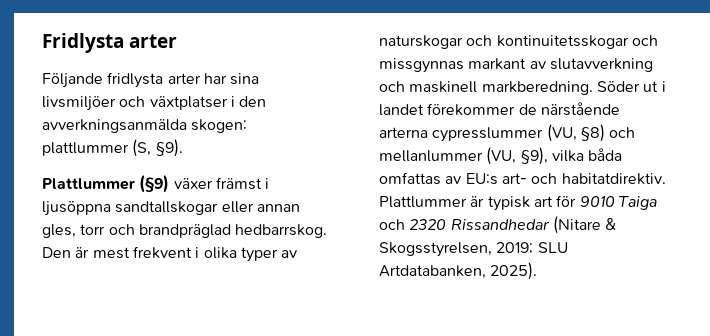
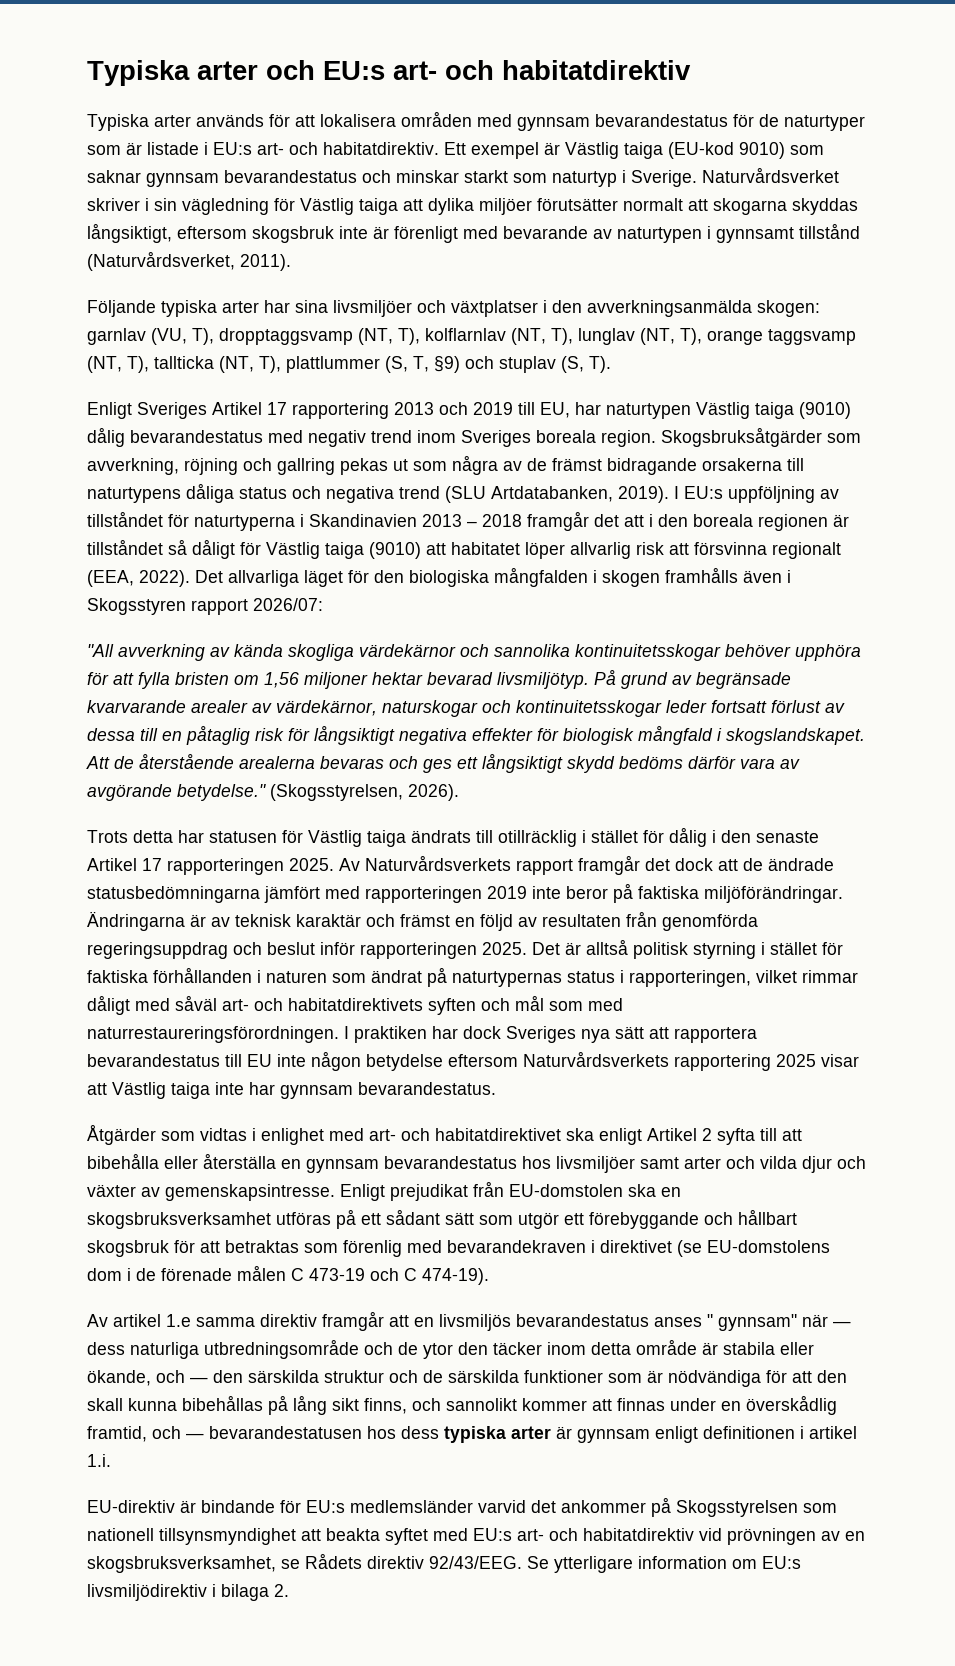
[42,33,178,53] Fridlysta arter -> [87,60,691,86] [87,111,865,131] [87,142,824,159] [87,167,839,187] [87,198,858,215] [87,223,860,243] [87,251,291,271] Typiska arter och EU:s art- och habitatdirektiv // Typiska arter används för att lokalisera områden med gynnsam bevarandestatus för de naturtyper som är listade i EU:s art- och habitatdirektiv. Ett exempel är Västlig taiga (EU-kod 9010) som saknar gynnsam bevarandestatus och minskar starkt som naturtyp i Sverige. Naturvårdsverket skriver i sin vägledning för Västlig taiga att dylika miljöer förutsätter normalt att skogarna skyddas långsiktigt, eftersom skogsbruk inte är förenligt med bevarande av naturtypen i gynnsamt tillstånd (Naturvårdsverket, 2011).
[107,72,164,88] fridlysta -> [161,300,217,317] typiska
[42,139,183,157] [42,175,270,193] [42,201,300,216] [42,224,328,238] [42,246,298,262] [379,35,658,49] [379,58,653,73] [379,81,666,95] [379,102,620,116] [379,124,636,142] [379,147,623,165] [379,172,666,185] [379,195,657,211] [379,216,617,234] [379,242,568,257] [379,262,538,280] plattlummer (S, §9). // Plattlummer (§9) växer främst i ljusöppna sandtallskogar eller annan gles, torr och brandpräglad hedbarrskog. Den är mest frekvent i olika typer av naturskogar och kontinuitetsskogar och missgynnas markant av slutavverkning och maskinell markberedning. Söder ut i landet förekommer de närstående arterna cypresslummer (VU, §8) och mellanlummer (VU, §9), vilka båda omfattas av EU:s art- och habitatdirektiv. Plattlummer är typisk art för 9010 Taiga och 2320 Rissandhedar (Nitare & Skogsstyrelsen, 2019; SLU Artdatabanken, 2025). -> [87,328,856,345] [87,356,611,373] [87,402,851,419] [87,427,861,447] [87,455,804,475] [87,483,839,503] [87,511,849,531] [87,539,841,559] [87,567,791,587] [87,598,323,615] [87,644,861,661] [87,670,791,689] [87,700,845,717] [87,726,865,745] [86,754,800,773] [87,784,459,801] [87,827,819,847] [87,855,834,875] [87,883,843,903] [87,911,758,931] [87,939,843,959] [87,967,858,987] [87,995,623,1015] [87,1026,757,1043] [87,1051,859,1071] [87,1082,496,1099] [87,1124,802,1145] [87,1153,866,1173] [87,1181,681,1201] [87,1209,797,1229] [87,1240,830,1257] [87,1265,489,1285] [87,1311,851,1331] [87,1339,814,1359] [87,1370,847,1387] [87,1395,837,1415] [87,1426,857,1443] [87,1454,111,1467] [87,1497,837,1517] [87,1528,865,1545] [87,1553,801,1573] [87,1584,289,1601] garnlav (VU, T), dropptaggsvamp (NT, T), kolflarnlav (NT, T), lunglav (NT, T), orange taggsvamp (NT, T), tallticka (NT, T), plattlummer (S, T, §9) och stuplav (S, T). // Enligt Sveriges Artikel 17 rapportering 2013 och 2019 till EU, har naturtypen Västlig taiga (9010) dålig bevarandestatus med negativ trend inom Sveriges boreala region. Skogsbruksåtgärder som avverkning, röjning och gallring pekas ut som några av de främst bidragande orsakerna till naturtypens dåliga status och negativa trend (SLU Artdatabanken, 2019). I EU:s uppföljning av tillståndet för naturtyperna i Skandinavien 2013 – 2018 framgår det att i den boreala regionen är tillståndet så dåligt för Västlig taiga (9010) att habitatet löper allvarlig risk att försvinna regionalt (EEA, 2022). Det allvarliga läget för den biologiska mångfalden i skogen framhålls även i Skogsstyren rapport 2026/07: // "All avverkning av kända skogliga värdekärnor och sannolika kontinuitetsskogar behöver upphöra för att fylla bristen om 1,56 miljoner hektar bevarad livsmiljötyp. På grund av begränsade kvarvarande arealer av värdekärnor, naturskogar och kontinuitetsskogar leder fortsatt förlust av dessa till en påtaglig risk för långsiktigt negativa effekter för biologisk mångfald i skogslandskapet. Att de återstående arealerna bevaras och ges ett långsiktigt skydd bedöms därför vara av avgörande betydelse." (Skogsstyrelsen, 2026). // Trots detta har statusen för Västlig taiga ändrats till otillräcklig i stället för dålig i den senaste Artikel 17 rapporteringen 2025. Av Naturvårdsverkets rapport framgår det dock att de ändrade statusbedömningarna jämfört med rapporteringen 2019 inte beror på faktiska miljöförändringar. Ändringarna är av teknisk karaktär och främst en följd av resultaten från genomförda regeringsuppdrag och beslut inför rapporteringen 2025. Det är alltså politisk styrning i stället för faktiska förhållanden i naturen som ändrat på naturtypernas status i rapporteringen, vilket rimmar dåligt med såväl art- och habitatdirektivets syften och mål som med naturrestaureringsförordningen. I praktiken har dock Sveriges nya sätt att rapportera bevarandestatus till EU inte någon betydelse eftersom Naturvårdsverkets rapportering 2025 visar att Västlig taiga inte har gynnsam bevarandestatus. // Åtgärder som vidtas i enlighet med art- och habitatdirektivet ska enligt Artikel 2 syfta till att bibehålla eller återställa en gynnsam bevarandestatus hos livsmiljöer samt arter och vilda djur och växter av gemenskapsintresse. Enligt prejudikat från EU-domstolen ska en skogsbruksverksamhet utföras på ett sådant sätt som utgör ett förebyggande och hållbart skogsbruk för att betraktas som förenlig med bevarandekraven i direktivet (se EU-domstolens dom i de förenade målen C 473-19 och C 474-19). // Av artikel 1.e samma direktiv framgår att en livsmiljös bevarandestatus anses " gynnsam" när — dess naturliga utbredningsområde och de ytor den täcker inom detta område är stabila eller ökande, och — den särskilda struktur och de särskilda funktioner som är nödvändiga för att den skall kunna bibehållas på lång sikt finns, och sannolikt kommer att finnas under en överskådlig framtid, och — bevarandestatusen hos dess typiska arter är gynnsam enligt definitionen i artikel 1.i. // EU-direktiv är bindande för EU:s medlemsländer varvid det ankommer på Skogsstyrelsen som nationell tillsynsmyndighet att beakta syftet med EU:s art- och habitatdirektiv vid prövningen av en skogsbruksverksamhet, se Rådets direktiv 92/43/EEG. Se ytterligare information om EU:s livsmiljödirektiv i bilaga 2.

